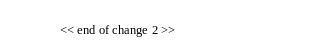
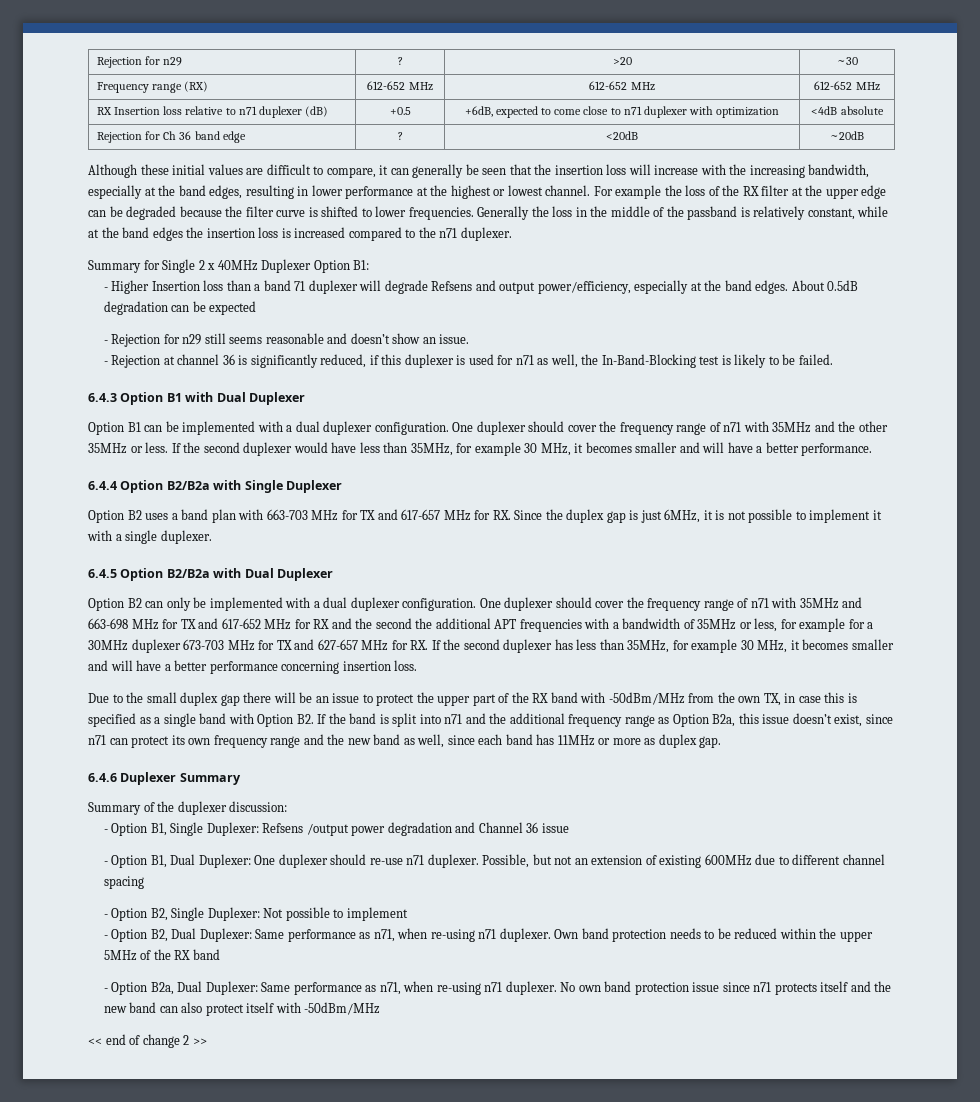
(60, 30) none -> [97,56,183,68] [397,57,403,65] [612,57,632,65] [836,57,858,65] [97,81,209,93] [367,81,433,91] [589,81,655,91] [814,81,880,91] [97,106,328,118] [389,107,411,115] [465,106,779,118] [811,106,884,115] [97,131,246,143] [397,132,403,140] [606,131,638,140] [830,131,864,140] [88,164,870,178] [88,185,887,199] [88,206,889,220] [88,227,512,241] [88,259,370,273] [103,280,859,294] [103,301,257,315] [103,333,470,347] [103,354,833,368] [88,392,305,405] [88,421,888,435] [88,442,873,456] [88,480,342,493] [88,509,882,523] [87,530,212,544] [88,568,333,581] [88,597,863,611] [88,618,874,632] [88,639,894,653] [88,660,418,674] [88,692,857,706] [88,713,893,727] [88,734,722,748] [88,772,241,785] [88,801,288,815] [103,822,569,836] [103,854,885,868] [103,876,144,889] [103,907,408,921] [103,928,873,942] [103,949,220,961] [103,981,892,995] [103,1002,381,1016] Rejection for n29 | ? | >20 | ~30 // Frequency range (RX) | 612-652 MHz | 612-652 MHz | 612-652 MHz // RX Insertion loss relative to n71 duplexer (dB) | +0.5 | +6dB, expected to come close to n71 duplexer with optimization | <4dB absolute // Rejection for Ch 36 band edge | ? | <20dB | ~20dB // Although these initial values are difficult to compare, it can generally be seen that the insertion loss will increase with the increasing bandwidth, especially at the band edges, resulting in lower performance at the highest or lowest channel. For example the loss of the RX filter at the upper edge can be degraded because the filter curve is shifted to lower frequencies. Generally the loss in the middle of the passband is relatively constant, while at the band edges the insertion loss is increased compared to the n71 duplexer. // Summary for Single 2 x 40MHz Duplexer Option B1: // - Higher Insertion loss than a band 71 duplexer will degrade Refsens and output power/efficiency, especially at the band edges. About 0.5dB degradation can be expected // - Rejection for n29 still seems reasonable and doesn’t show an issue. // - Rejection at channel 36 is significantly reduced, if this duplexer is used for n71 as well, the In-Band-Blocking test is likely to be failed. // 6.4.3 Option B1 with Dual Duplexer // Option B1 can be implemented with a dual duplexer configuration. One duplexer should cover the frequency range of n71 with 35MHz and the other 35MHz or less. If the second duplexer would have less than 35MHz, for example 30 MHz, it becomes smaller and will have a better performance. // 6.4.4 Option B2/B2a with Single Duplexer // Option B2 uses a band plan with 663-703 MHz for TX and 617-657 MHz for RX. Since the duplex gap is just 6MHz, it is not possible to implement it with a single duplexer. // 6.4.5 Option B2/B2a with Dual Duplexer // Option B2 can only be implemented with a dual duplexer configuration. One duplexer should cover the frequency range of n71 with 35MHz and 663-698 MHz for TX and 617-652 MHz for RX and the second the additional APT frequencies with a bandwidth of 35MHz or less, for example for a 30MHz duplexer 673-703 MHz for TX and 627-657 MHz for RX. If the second duplexer has less than 35MHz, for example 30 MHz, it becomes smaller and will have a better performance concerning insertion loss. // Due to the small duplex gap there will be an issue to protect the upper part of the RX band with -50dBm/MHz from the own TX, in case this is specified as a single band with Option B2. If the band is split into n71 and the additional frequency range as Option B2a, this issue doesn’t exist, since n71 can protect its own frequency range and the new band as well, since each band has 11MHz or more as duplex gap. // 6.4.6 Duplexer Summary // Summary of the duplexer discussion: // - Option B1, Single Duplexer: Refsens /output power degradation and Channel 36 issue // - Option B1, Dual Duplexer: One duplexer should re-use n71 duplexer. Possible, but not an extension of existing 600MHz due to different channel spacing // - Option B2, Single Duplexer: Not possible to implement // - Option B2, Dual Duplexer: Same performance as n71, when re-using n71 duplexer. Own band protection needs to be reduced within the upper 5MHz of the RX band // - Option B2a, Dual Duplexer: Same performance as n71, when re-using n71 duplexer. No own band protection issue since n71 protects itself and the new band can also protect itself with -50dBm/MHz //

